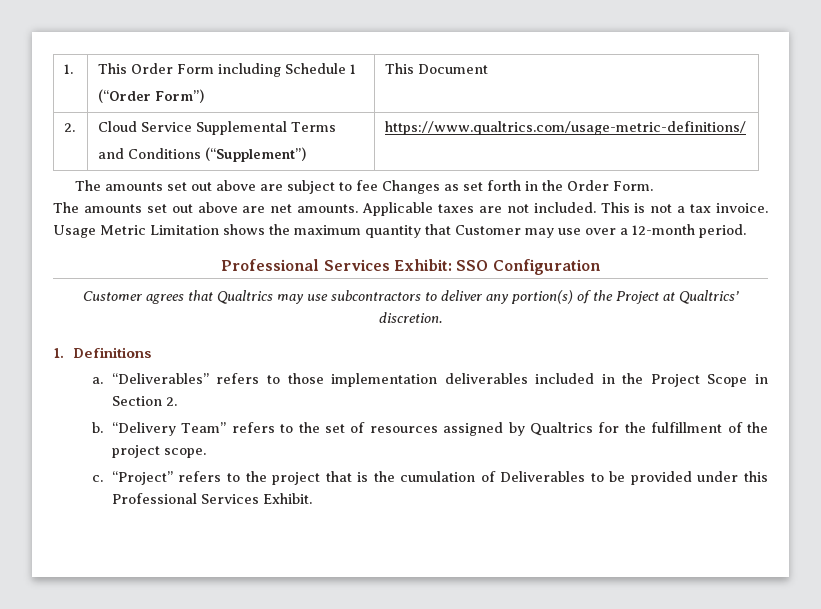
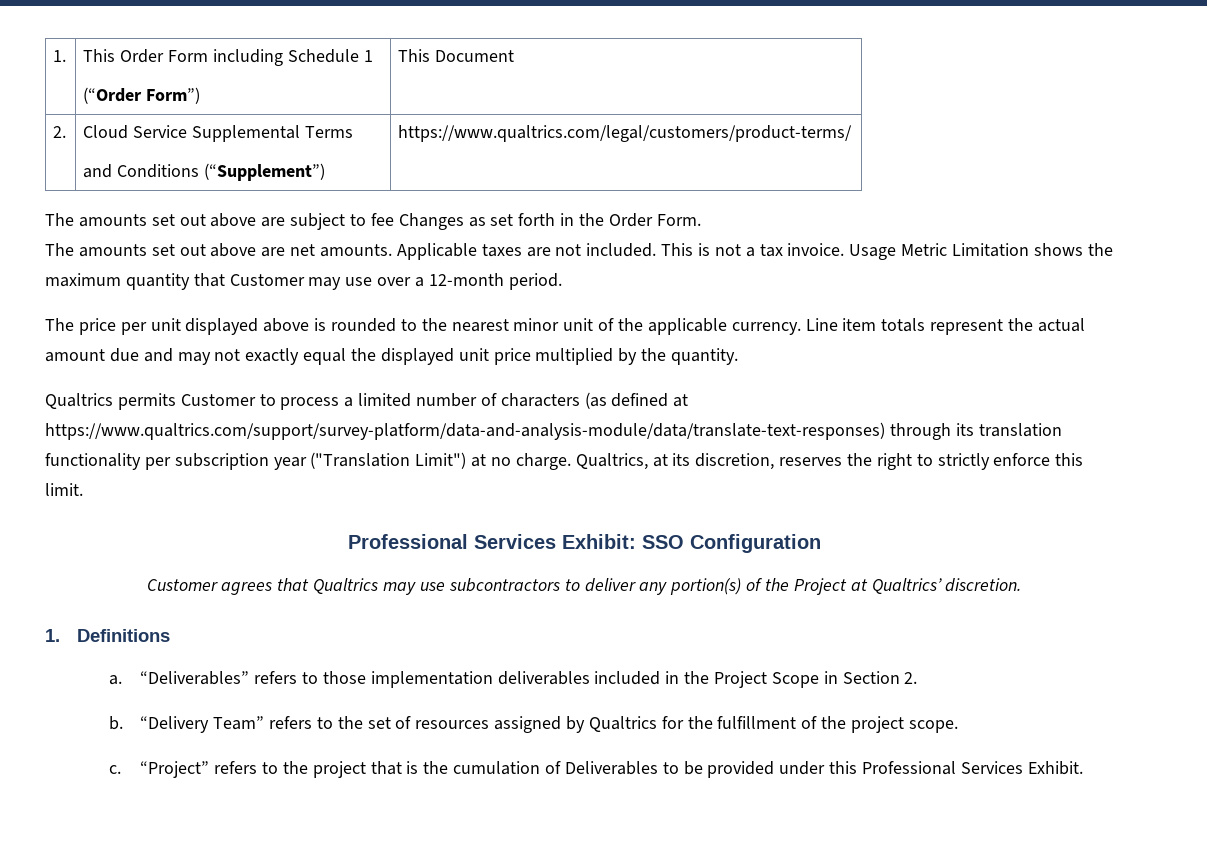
[385,121,747,135] https://www.qualtrics.com/usage-metric-definitions/ -> [398,125,853,142] https://www.qualtrics.com/legal/customers/product-terms/
(746, 231) none -> [45,318,1085,335] [45,348,739,365] [45,392,689,410] [45,422,1062,440] [45,452,1084,470] [45,483,83,496] // The price per unit displayed above is rounded to the nearest minor unit of the applicable currency. Line item totals represent the actual amount due and may not exactly equal the displayed unit price multiplied by the quantity. // Qualtrics permits Customer to process a limited number of characters (as defined at https://www.qualtrics.com/support/survey-platform/data-and-analysis-module/data/translate-text-responses) through its translation functionality per subscription year ("Translation Limit") at no charge. Qualtrics, at its discretion, reserves the right to strictly enforce this limit.

